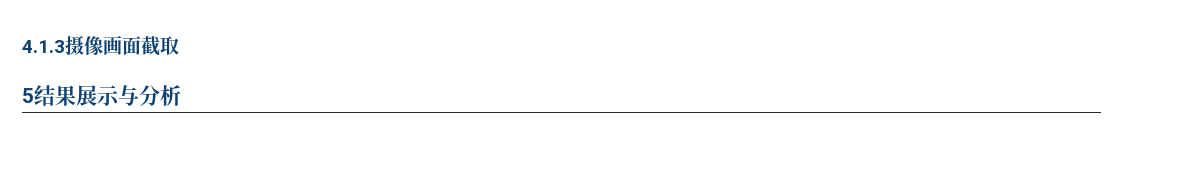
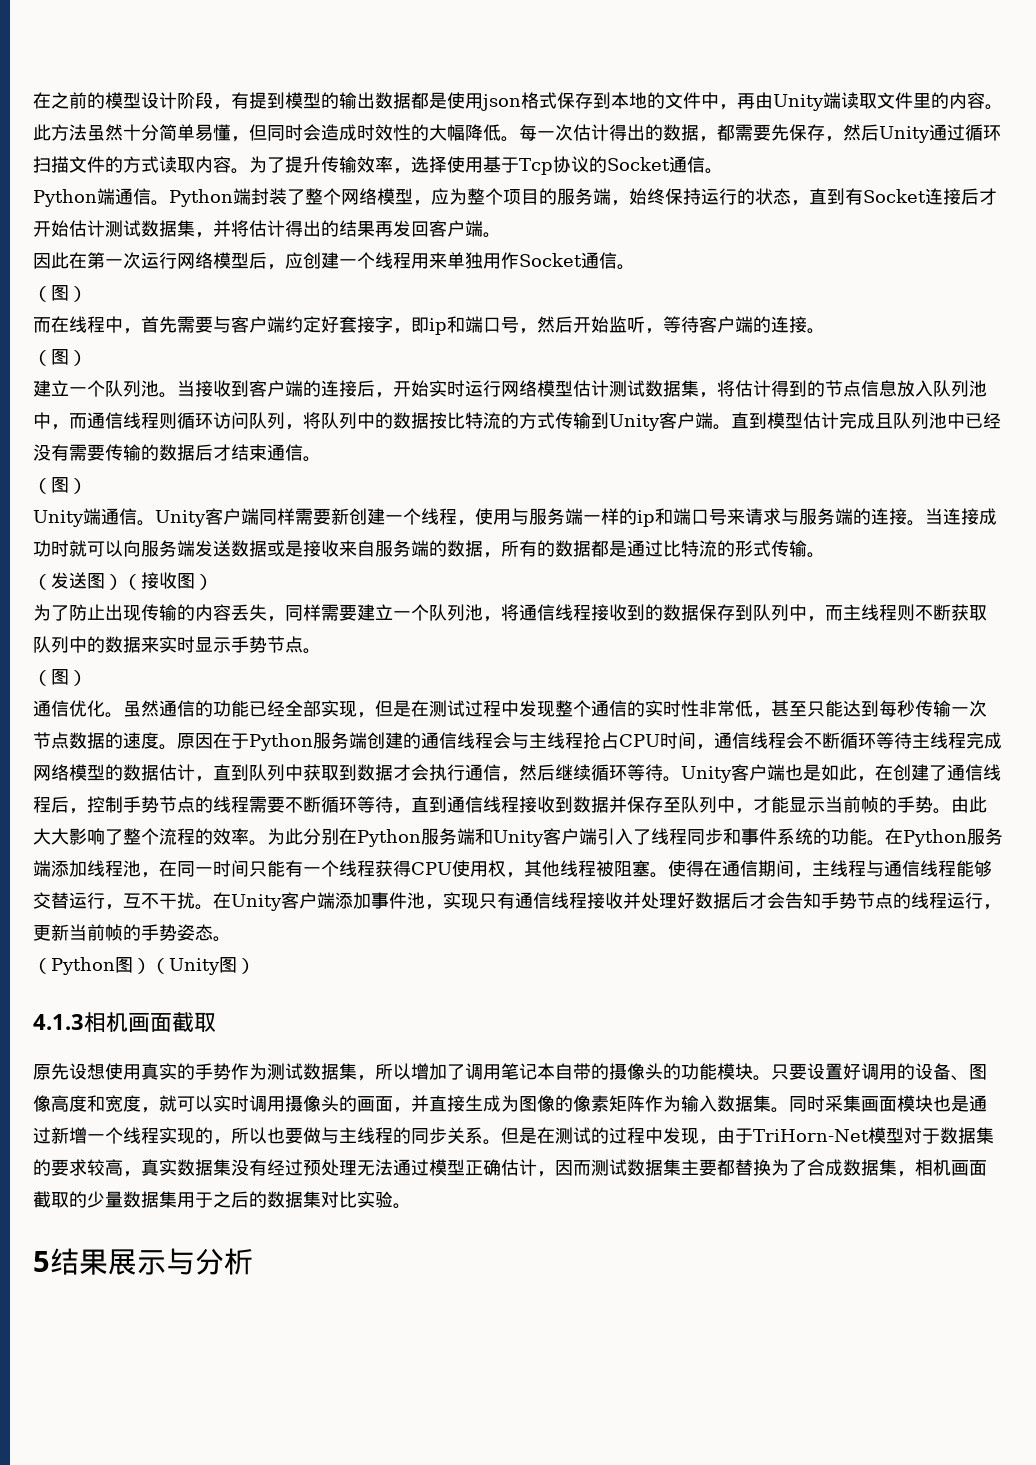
[22,36,179,56] 4.1.3摄像画面截取 -> [33,92,1003,111] [33,124,1001,143] [33,156,723,175] [33,188,997,207] [33,220,501,238] [33,252,635,270] [33,285,87,302] [33,316,825,335] [33,349,87,366] [33,380,987,398] [33,412,1001,431] [33,444,321,462] [33,477,87,494] [33,508,997,527] [33,540,825,558] [33,572,213,590] [33,604,987,622] [33,636,321,654] [33,669,87,686] [33,700,987,718] [33,732,1002,751] [33,764,1001,783] [33,796,987,814] [33,828,1003,847] [33,860,992,878] [33,892,1001,911] [33,924,231,942] [33,957,255,975] [33,1012,216,1032] [33,1063,987,1081] [33,1095,987,1113] [33,1127,994,1145] [33,1159,987,1177] [33,1191,411,1209] 在之前的模型设计阶段，有提到模型的输出数据都是使用json格式保存到本地的文件中，再由Unity端读取文件里的内容。此方法虽然十分简单易懂，但同时会造成时效性的大幅降低。每一次估计得出的数据，都需要先保存，然后Unity通过循环扫描文件的方式读取内容。为了提升传输效率，选择使用基于Tcp协议的Socket通信。 // Python端通信。Python端封装了整个网络模型，应为整个项目的服务端，始终保持运行的状态，直到有Socket连接后才开始估计测试数据集，并将估计得出的结果再发回客户端。 // 因此在第一次运行网络模型后，应创建一个线程用来单独用作Socket通信。 // （图） // 而在线程中，首先需要与客户端约定好套接字，即ip和端口号，然后开始监听，等待客户端的连接。 // （图） // 建立一个队列池。当接收到客户端的连接后，开始实时运行网络模型估计测试数据集，将估计得到的节点信息放入队列池中，而通信线程则循环访问队列，将队列中的数据按比特流的方式传输到Unity客户端。直到模型估计完成且队列池中已经没有需要传输的数据后才结束通信。 // （图） // Unity端通信。Unity客户端同样需要新创建一个线程，使用与服务端一样的ip和端口号来请求与服务端的连接。当连接成功时就可以向服务端发送数据或是接收来自服务端的数据，所有的数据都是通过比特流的形式传输。 // （发送图）（接收图） // 为了防止出现传输的内容丢失，同样需要建立一个队列池，将通信线程接收到的数据保存到队列中，而主线程则不断获取队列中的数据来实时显示手势节点。 // （图） // 通信优化。虽然通信的功能已经全部实现，但是在测试过程中发现整个通信的实时性非常低，甚至只能达到每秒传输一次节点数据的速度。原因在于Python服务端创建的通信线程会与主线程抢占CPU时间，通信线程会不断循环等待主线程完成网络模型的数据估计，直到队列中获取到数据才会执行通信，然后继续循环等待。Unity客户端也是如此，在创建了通信线程后，控制手势节点的线程需要不断循环等待，直到通信线程接收到数据并保存至队列中，才能显示当前帧的手势。由此大大影响了整个流程的效率。为此分别在Python服务端和Unity客户端引入了线程同步和事件系统的功能。在Python服务端添加线程池，在同一时间只能有一个线程获得CPU使用权，其他线程被阻塞。使得在通信期间，主线程与通信线程能够交替运行，互不干扰。在Unity客户端添加事件池，实现只有通信线程接收并处理好数据后才会告知手势节点的线程运行，更新当前帧的手势姿态。 // （Python图）（Unity图） // 4.1.3相机画面截取 // 原先设想使用真实的手势作为测试数据集，所以增加了调用笔记本自带的摄像头的功能模块。只要设置好调用的设备、图像高度和宽度，就可以实时调用摄像头的画面，并直接生成为图像的像素矩阵作为输入数据集。同时采集画面模块也是通过新增一个线程实现的，所以也要做与主线程的同步关系。但是在测试的过程中发现，由于TriHorn-Net模型对于数据集的要求较高，真实数据集没有经过预处理无法通过模型正确估计，因而测试数据集主要都替换为了合成数据集，相机画面截取的少量数据集用于之后的数据集对比实验。

